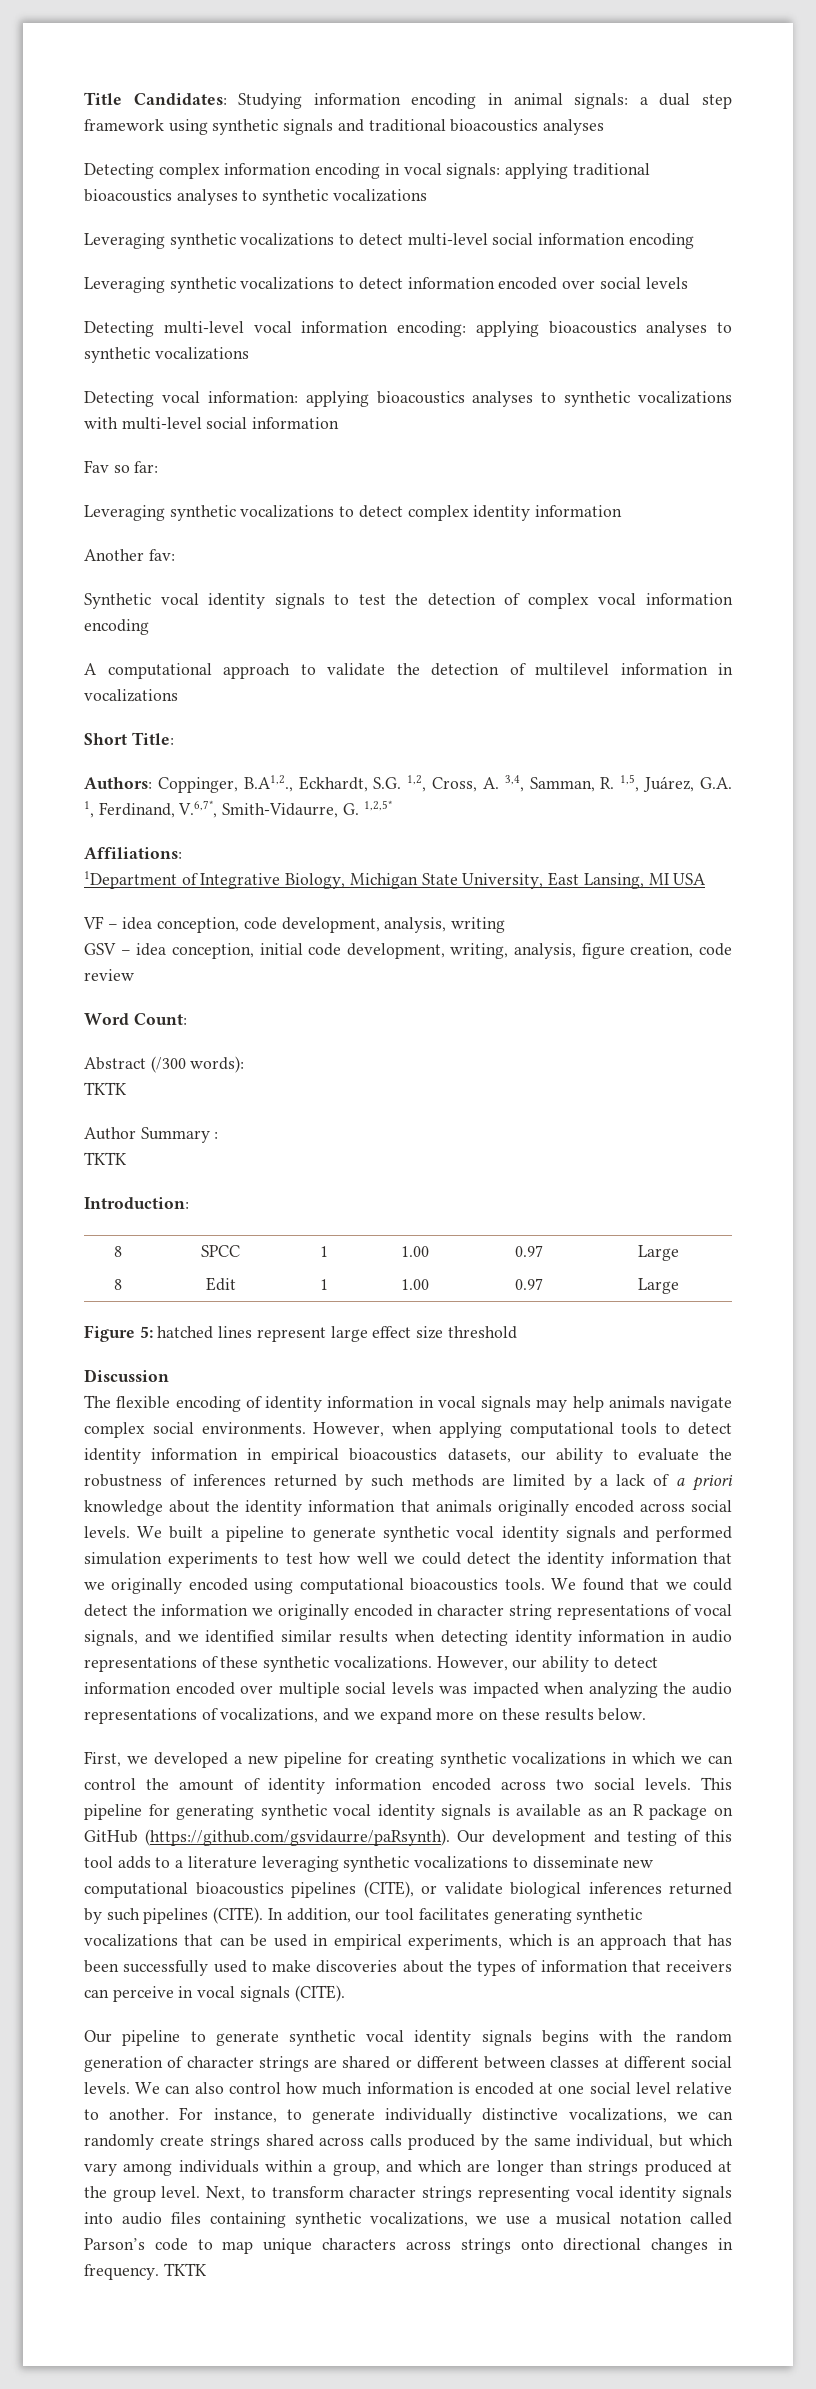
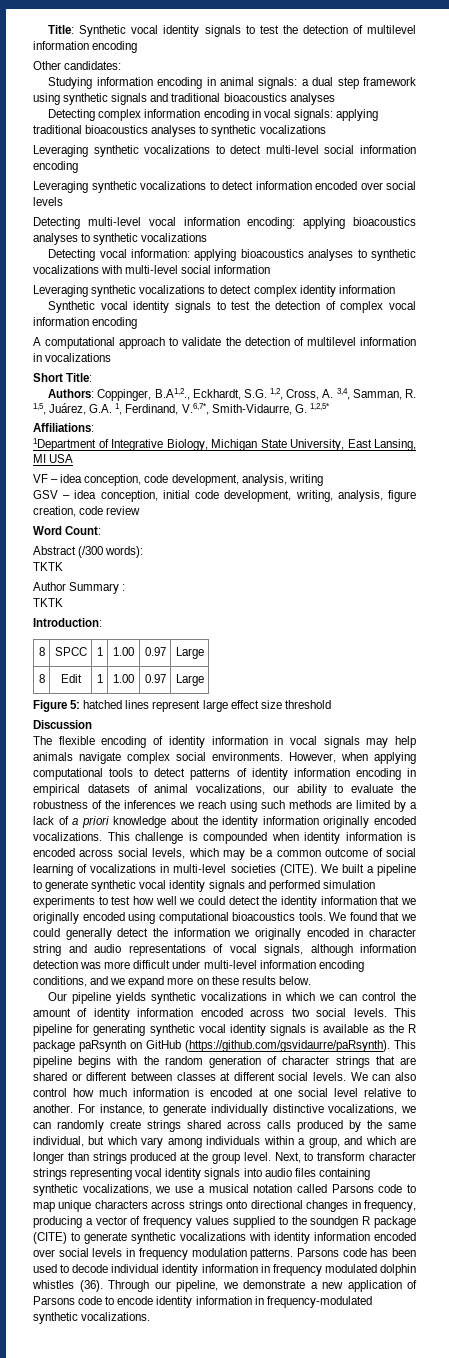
[84,92,227,105] Title Candidates: -> [48,25,416,37] [33,41,138,53] [33,61,122,70] Title: Synthetic vocal identity signals to test the detection of multilevel information encoding // Other candidates: //
[84,460,159,473] // Fav so far: -> (271, 269) none
[84,549,175,561] // Another fav: -> (395, 289) none
[84,1448,511,1464] identity information in empirical bioacoustics datasets, -> [190,768,416,780] [33,784,266,796] patterns of identity information encoding in empirical datasets of animal vocalizations,
[192,1474,364,1490] inferences returned by -> [105,800,257,812] the inferences we reach using
[400,1500,733,1516] [84,1526,130,1538] that animals originally encoded across social levels. -> [323,816,416,828] [33,832,416,844] [33,848,416,860] [33,864,317,876] originally encoded vocalizations. This challenge is compounded when identity information is encoded across social levels, which may be a common outcome of social learning of vocalizations in multi-level societies (CITE).
(732, 1584) none -> [65,928,112,940] generally
(552, 1612) none -> [68,944,121,953] and audio
[144,1630,732,1646] [84,1656,658,1672] [84,1682,732,1698] [84,1708,319,1724] and we identified similar results when detecting identity information in audio representations of these synthetic vocalizations. However, our ability to detect information encoded over multiple social levels was impacted when analyzing the audio representations of vocalizations, -> [310,944,416,956] [33,960,364,972] [33,976,87,987] although information detection was more difficult under multi-level information encoding conditions,
[84,1751,434,1768] First, we developed a new pipeline for creating -> [48,992,147,1004] Our pipeline yields
[609,1804,708,1820] an R package -> [388,1024,417,1033] [33,1040,126,1052] the R package paRsynth
[457,1830,732,1846] [84,1856,654,1872] [84,1881,732,1898] [84,1907,643,1924] [84,1934,732,1950] [84,1960,732,1976] [84,1985,345,2002] [84,2030,532,2046] Our development and testing of this tool adds to a literature leveraging synthetic vocalizations to disseminate new computational bioacoustics pipelines (CITE), or validate biological inferences returned by such pipelines (CITE). In addition, our tool facilitates generating synthetic vocalizations that can be used in empirical experiments, which is an approach that has been successfully used to make discoveries about the types of information that receivers can perceive in vocal signals (CITE). // Our pipeline to generate synthetic vocal identity signals -> [394,1040,416,1049] [33,1056,72,1068] This pipeline
(309, 2064) none -> [375,1056,395,1065] that
[84,2238,145,2250] Parson’s -> [331,1184,374,1193] Parsons
[84,2263,207,2280] frequency. TKTK -> [364,1200,416,1212] [33,1216,416,1228] [33,1232,416,1244] [33,1248,416,1260] [33,1264,416,1276] [32,1280,417,1292] [33,1296,372,1308] [33,1312,151,1324] frequency, producing a vector of frequency values supplied to the soundgen R package (CITE) to generate synthetic vocalizations with identity information encoded over social levels in frequency modulation patterns. Parsons code has been used to decode individual identity information in frequency modulated dolphin whistles (36). Through our pipeline, we demonstrate a new application of Parsons code to encode identity information in frequency-modulated synthetic vocalizations.

